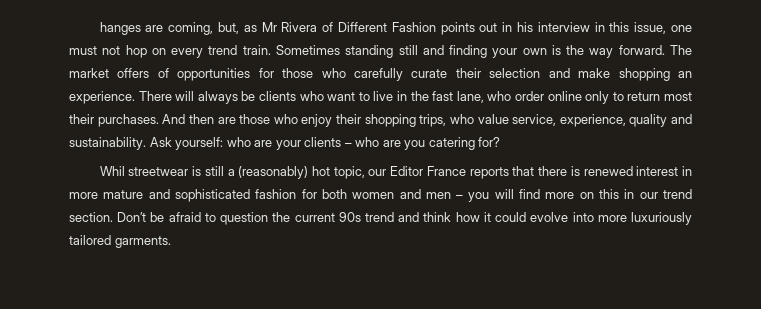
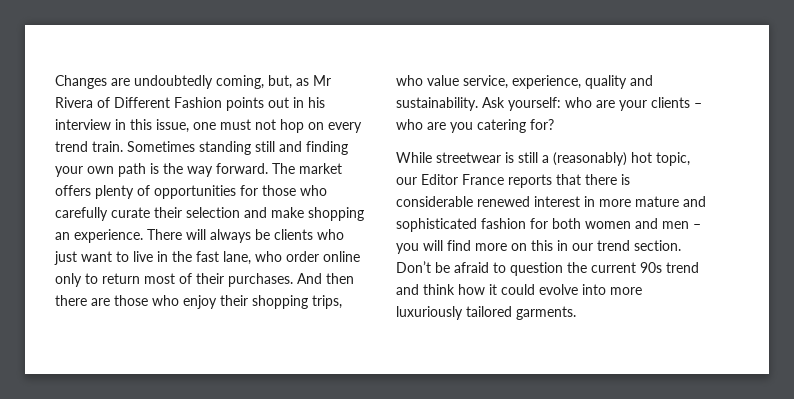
[99,22,164,35] hanges are -> [55,75,213,89] Changes are undoubtedly
(547, 51) none -> [118,163,146,177] path
(150, 73) none -> [95,185,134,199] plenty
(324, 96) none -> [54,251,77,265] just
(693, 96) none -> [179,273,192,284] of
(214, 119) none -> [55,295,87,306] there
[99,166,125,176] Whil -> [396,152,432,163] While
(580, 171) none -> [396,196,473,207] considerable

